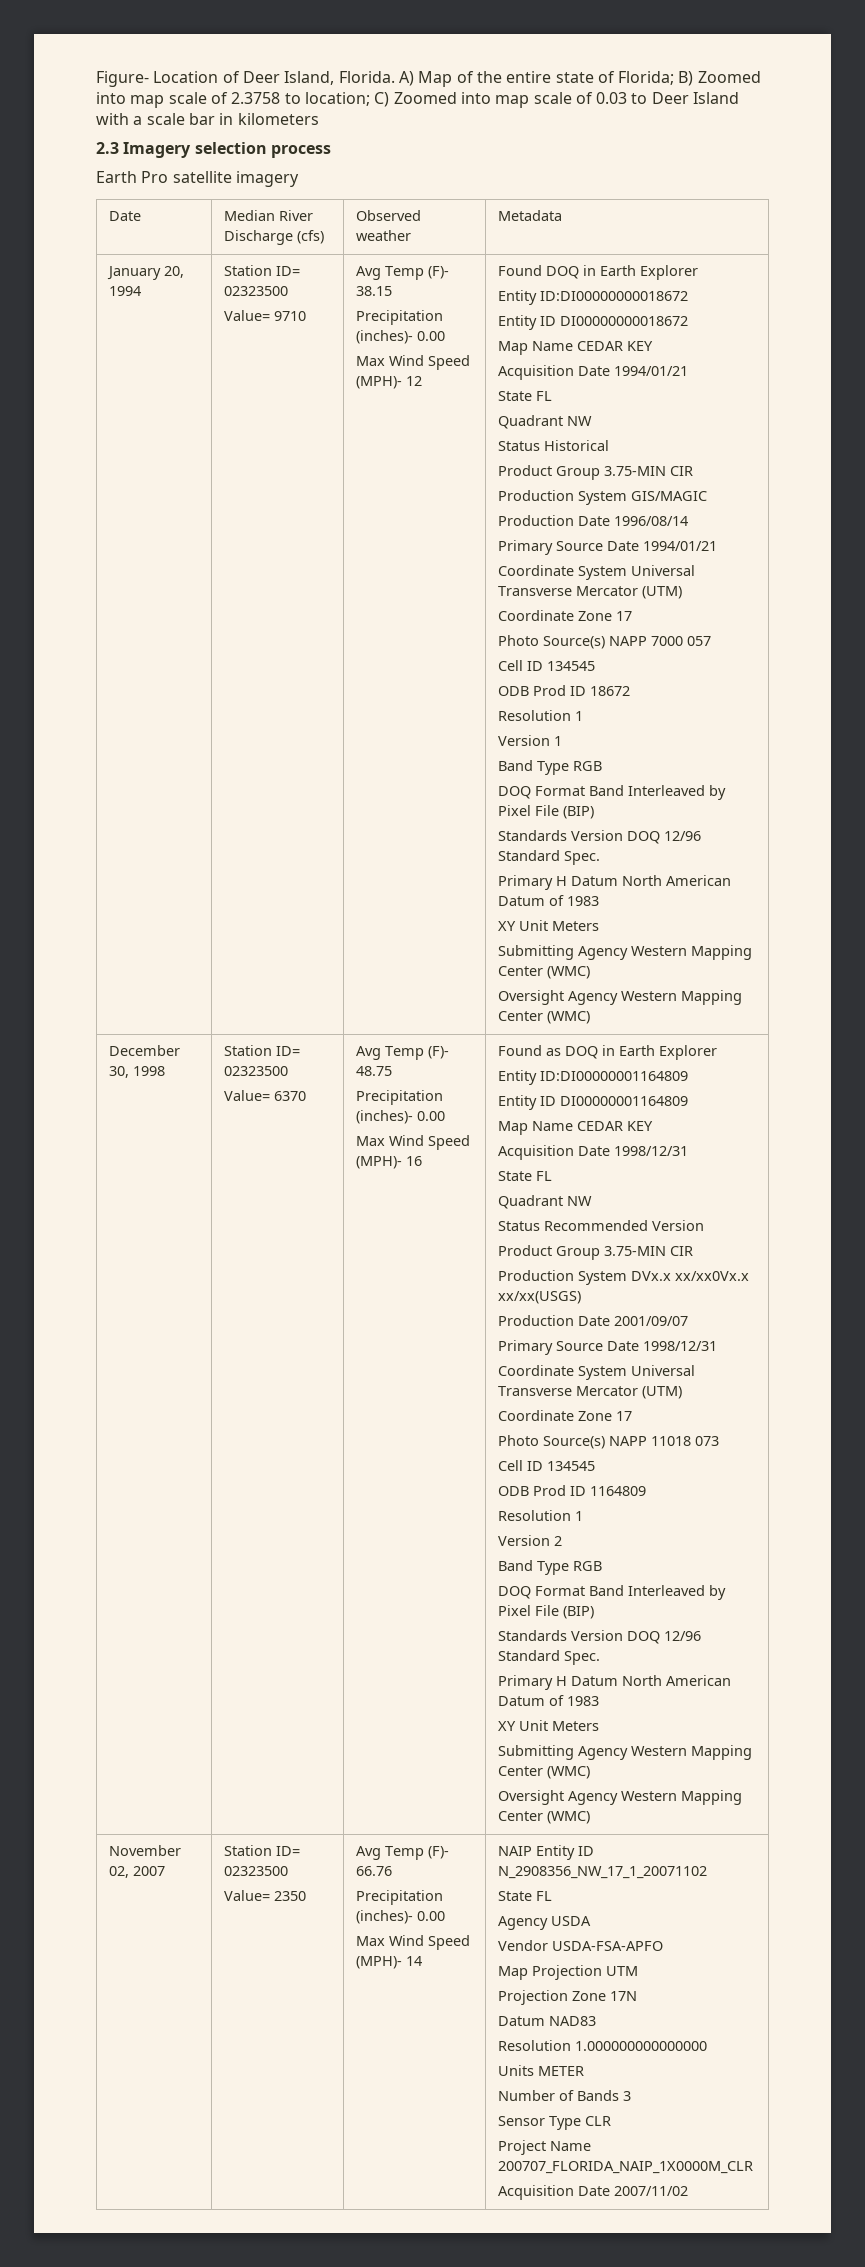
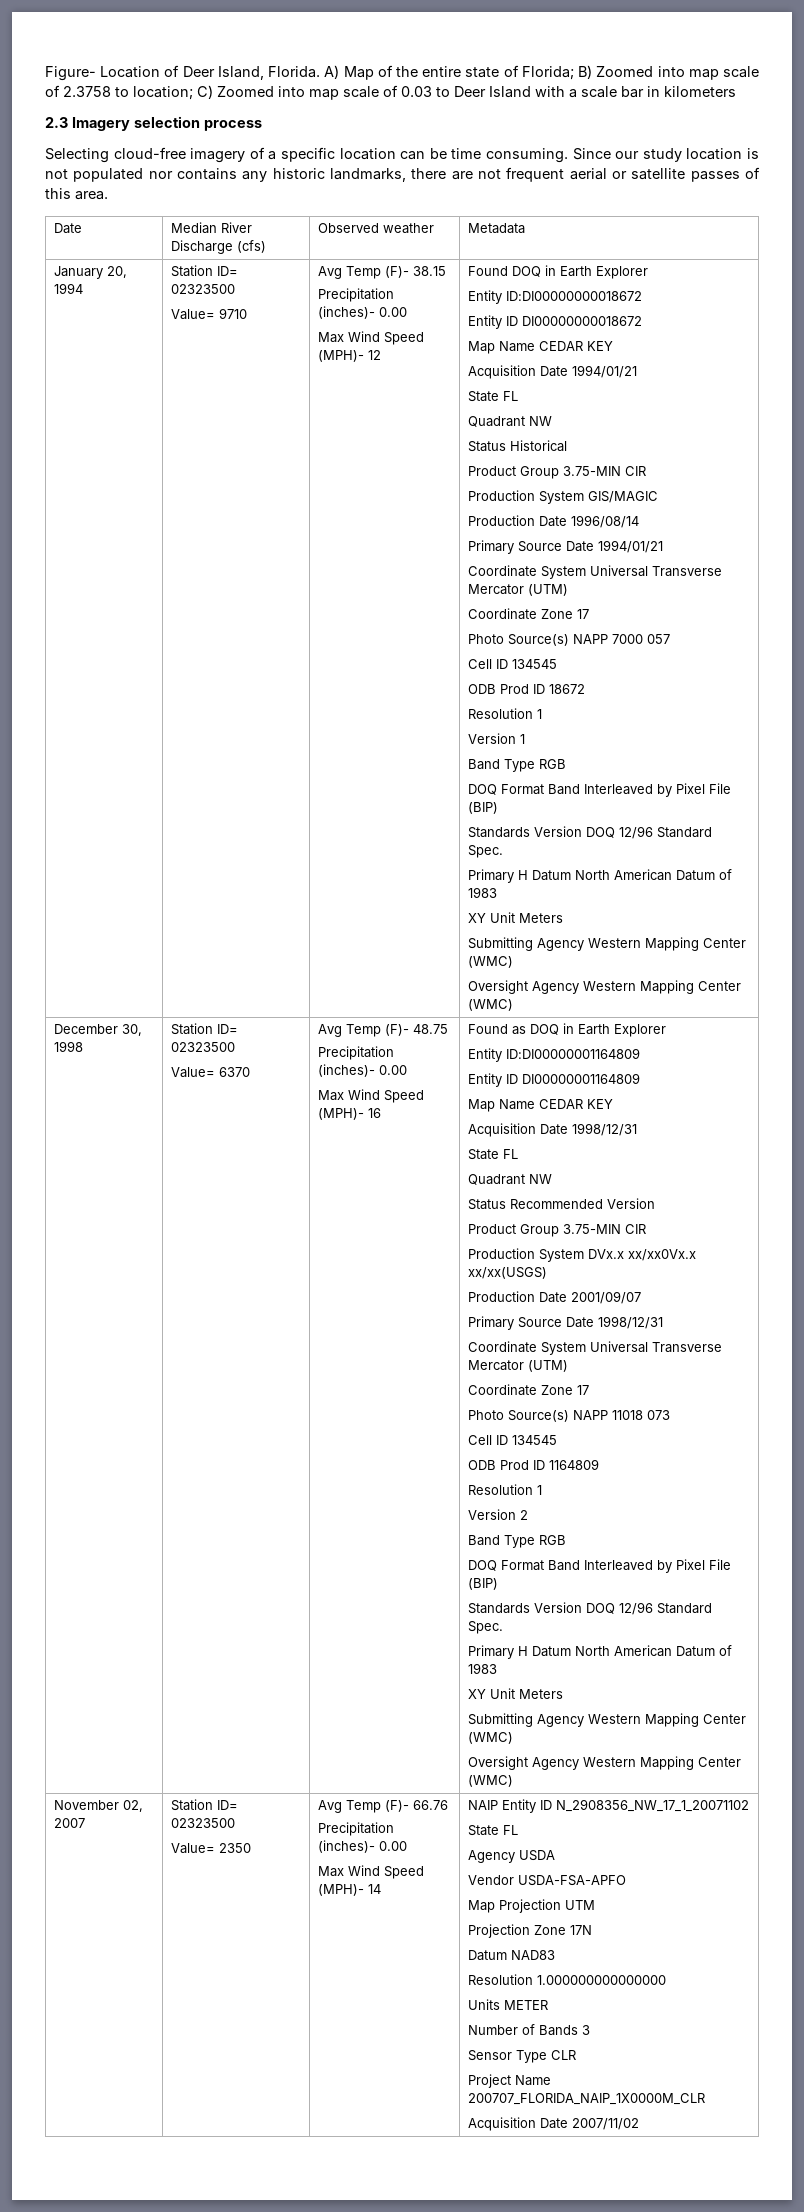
[96,171,299,187] Earth Pro satellite imagery -> [45,147,760,163] [45,167,761,182] [45,188,108,200] Selecting cloud-free imagery of a specific location can be time consuming. Since our study location is not populated nor contains any historic landmarks, there are not frequent aerial or satellite passes of this area.

